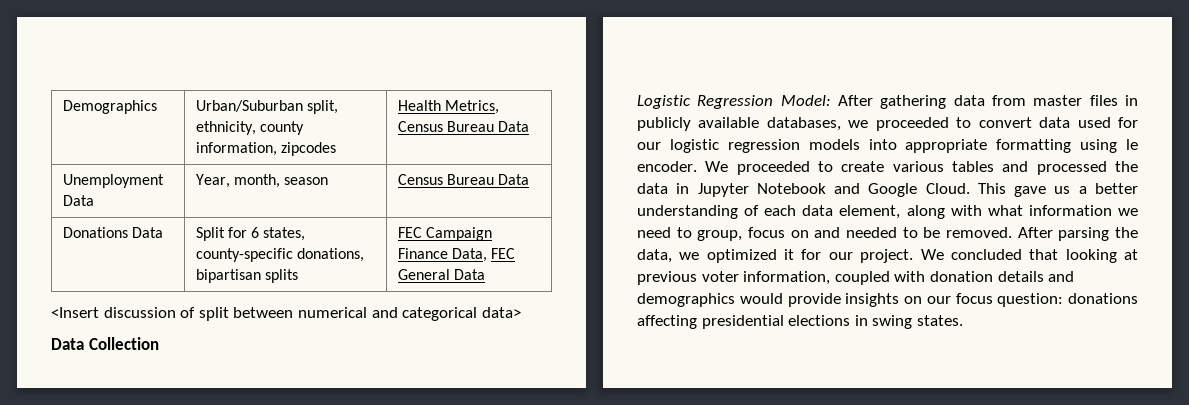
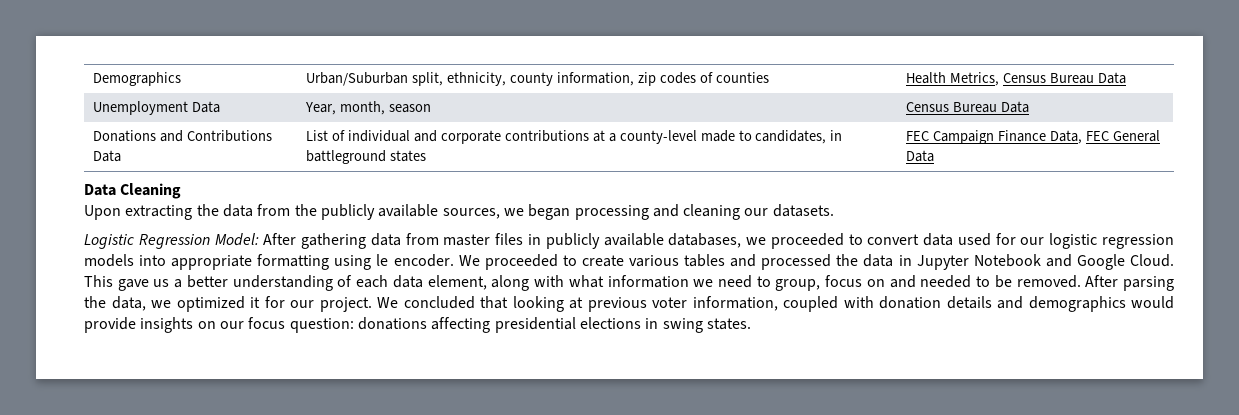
[280,142,336,156] zipcodes -> [637,72,769,86] zip codes of counties
[131,227,163,238] [195,227,306,241] [195,248,364,262] [195,269,298,283] Data | Split for 6 states, county-specific donations, bipartisan splits -> [160,130,273,142] [93,150,122,162] [306,130,843,144] [306,150,427,164] and Contributions Data | List of individual and corporate contributions at a county-level made to candidates, in battleground states
[51,307,521,321] [51,337,159,350] <Insert discussion of split between numerical and categorical data> // Data Collection -> [84,183,182,199] [84,204,834,220] Data Cleaning // Upon extracting the data from the publicly available sources, we began processing and cleaning our datasets.

